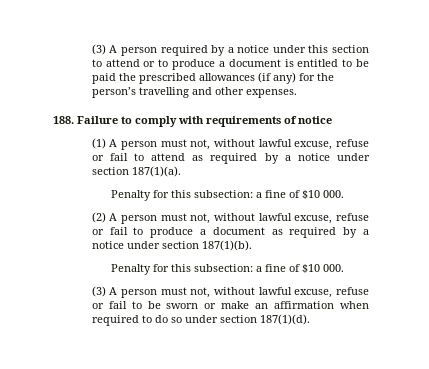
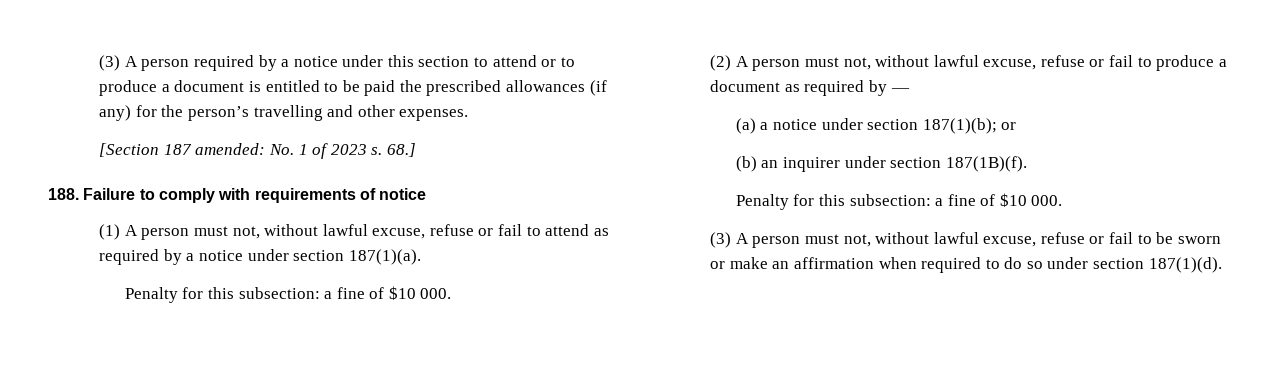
(297, 93) none -> [99,143,416,159] // [Section 187 amended: No. 1 of 2023 s. 68.]
[362,229,369,235] [91,240,252,251] a notice under section 187(1)(b). -> [890,88,910,92] [735,118,1017,134] [735,156,1027,172] — // (a) a notice under section 187(1)(b); or // (b) an inquirer under section 187(1B)(f).

